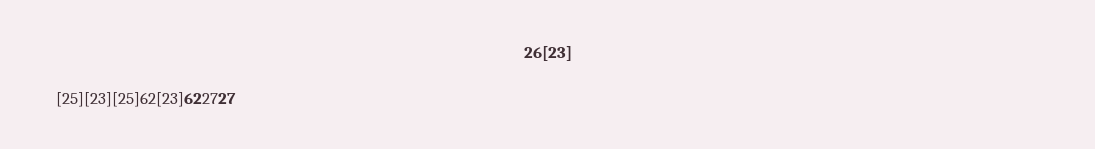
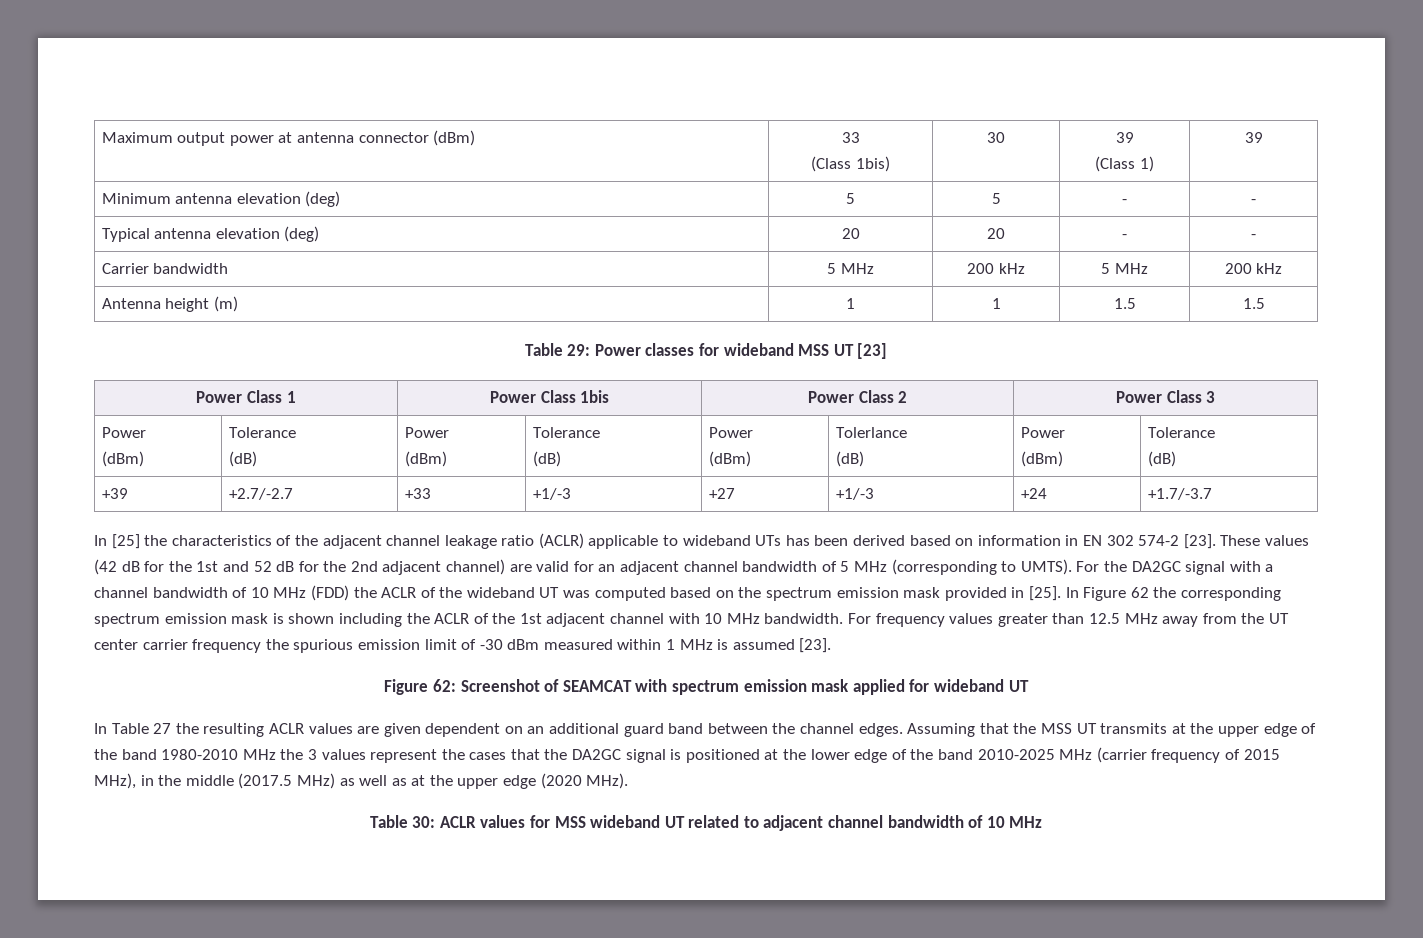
[523,46,572,61] [56,92,236,107] 26[23] // [25][23][25]62[23]622727 -> [101,130,476,146] [841,132,860,143] [811,156,890,172] [987,132,1005,143] [1115,132,1134,143] [1095,156,1154,172] [1244,132,1263,143] [101,191,341,207] [846,193,855,204] [991,193,1001,204] [1122,199,1127,204] [1251,199,1256,204] [101,226,320,242] [841,228,860,239] [987,228,1005,239] [1122,234,1127,239] [1251,234,1256,239] [101,263,229,274] [827,263,874,274] [967,263,1025,274] [1101,263,1148,274] [1224,263,1283,274] [101,296,238,312] [846,298,855,309] [991,298,1001,309] [1113,298,1136,309] [1242,298,1265,309] [524,343,888,359] [196,390,296,403] [489,390,610,403] [807,390,908,403] [1115,390,1216,403] [101,427,146,438] [101,451,144,467] [228,427,296,438] [228,451,257,467] [404,427,449,438] [404,451,447,467] [532,427,600,438] [532,451,561,467] [708,427,753,438] [708,451,751,467] [835,427,907,438] [835,451,864,467] [1020,427,1065,438] [1020,451,1063,467] [1147,427,1215,438] [1147,451,1176,467] [101,488,128,499] [228,488,293,500] [404,488,431,499] [532,488,571,500] [708,488,735,499] [835,488,874,500] [1020,488,1047,499] [1147,488,1212,500] [94,533,1309,549] [94,559,1274,575] [94,585,1281,601] [94,613,1289,627] [94,638,832,653] [384,679,1029,695] [94,723,1317,737] [94,747,1280,763] [94,773,629,789] [369,815,1043,831] Maximum output power at antenna connector (dBm) | 33 // (Class 1bis) | 30 | 39 // (Class 1) | 39 // Minimum antenna elevation (deg) | 5 | 5 | - | - // Typical antenna elevation (deg) | 20 | 20 | - | - // Carrier bandwidth | 5 MHz | 200 kHz | 5 MHz | 200 kHz // Antenna height (m) | 1 | 1 | 1.5 | 1.5 // Table 29: Power classes for wideband MSS UT [23] // Power Class 1 | Power Class 1bis | Power Class 2 | Power Class 3 // Power // (dBm) | Tolerance // (dB) | Power // (dBm) | Tolerance // (dB) | Power // (dBm) | Tolerlance // (dB) | Power // (dBm) | Tolerance // (dB) // +39 | +2.7/-2.7 | +33 | +1/-3 | +27 | +1/-3 | +24 | +1.7/-3.7 // In [25] the characteristics of the adjacent channel leakage ratio (ACLR) applicable to wideband UTs has been derived based on information in EN 302 574-2 [23]. These values (42 dB for the 1st and 52 dB for the 2nd adjacent channel) are valid for an adjacent channel bandwidth of 5 MHz (corresponding to UMTS). For the DA2GC signal with a channel bandwidth of 10 MHz (FDD) the ACLR of the wideband UT was computed based on the spectrum emission mask provided in [25]. In Figure 62 the corresponding spectrum emission mask is shown including the ACLR of the 1st adjacent channel with 10 MHz bandwidth. For frequency values greater than 12.5 MHz away from the UT center carrier frequency the spurious emission limit of -30 dBm measured within 1 MHz is assumed [23]. // Figure 62: Screenshot of SEAMCAT with spectrum emission mask applied for wideband UT // In Table 27 the resulting ACLR values are given dependent on an additional guard band between the channel edges. Assuming that the MSS UT transmits at the upper edge of the band 1980-2010 MHz the 3 values represent the cases that the DA2GC signal is positioned at the lower edge of the band 2010-2025 MHz (carrier frequency of 2015 MHz), in the middle (2017.5 MHz) as well as at the upper edge (2020 MHz). // Table 30: ACLR values for MSS wideband UT related to adjacent channel bandwidth of 10 MHz

